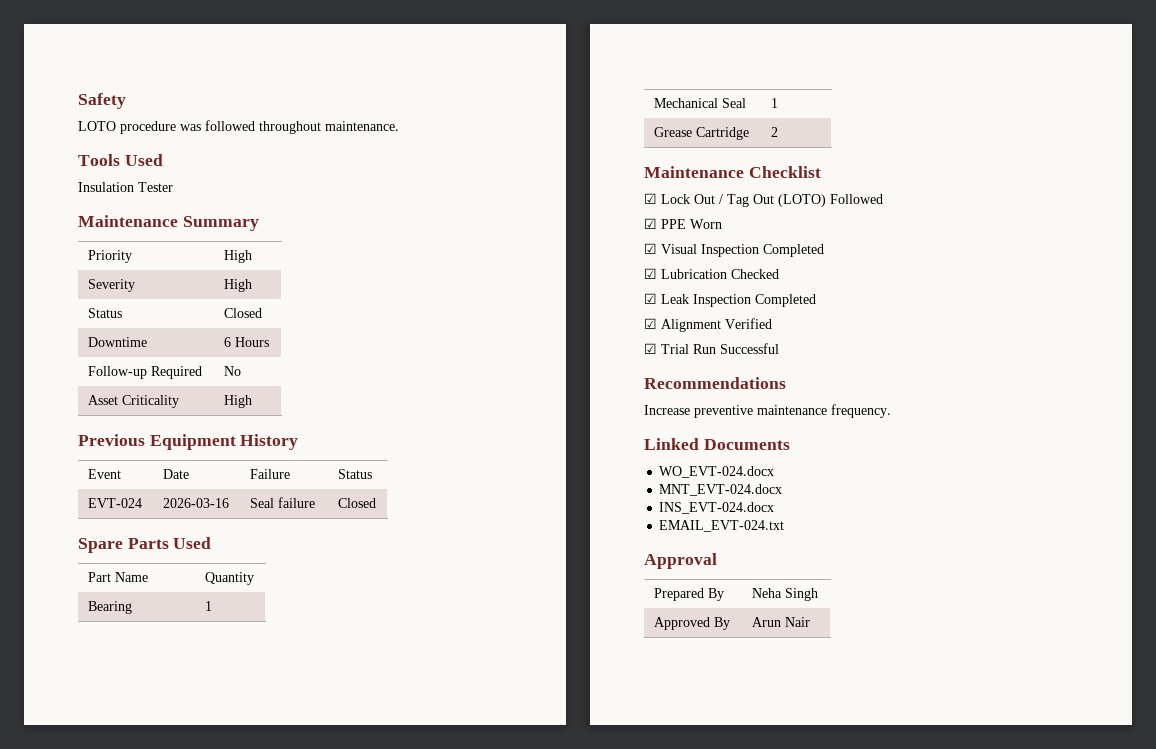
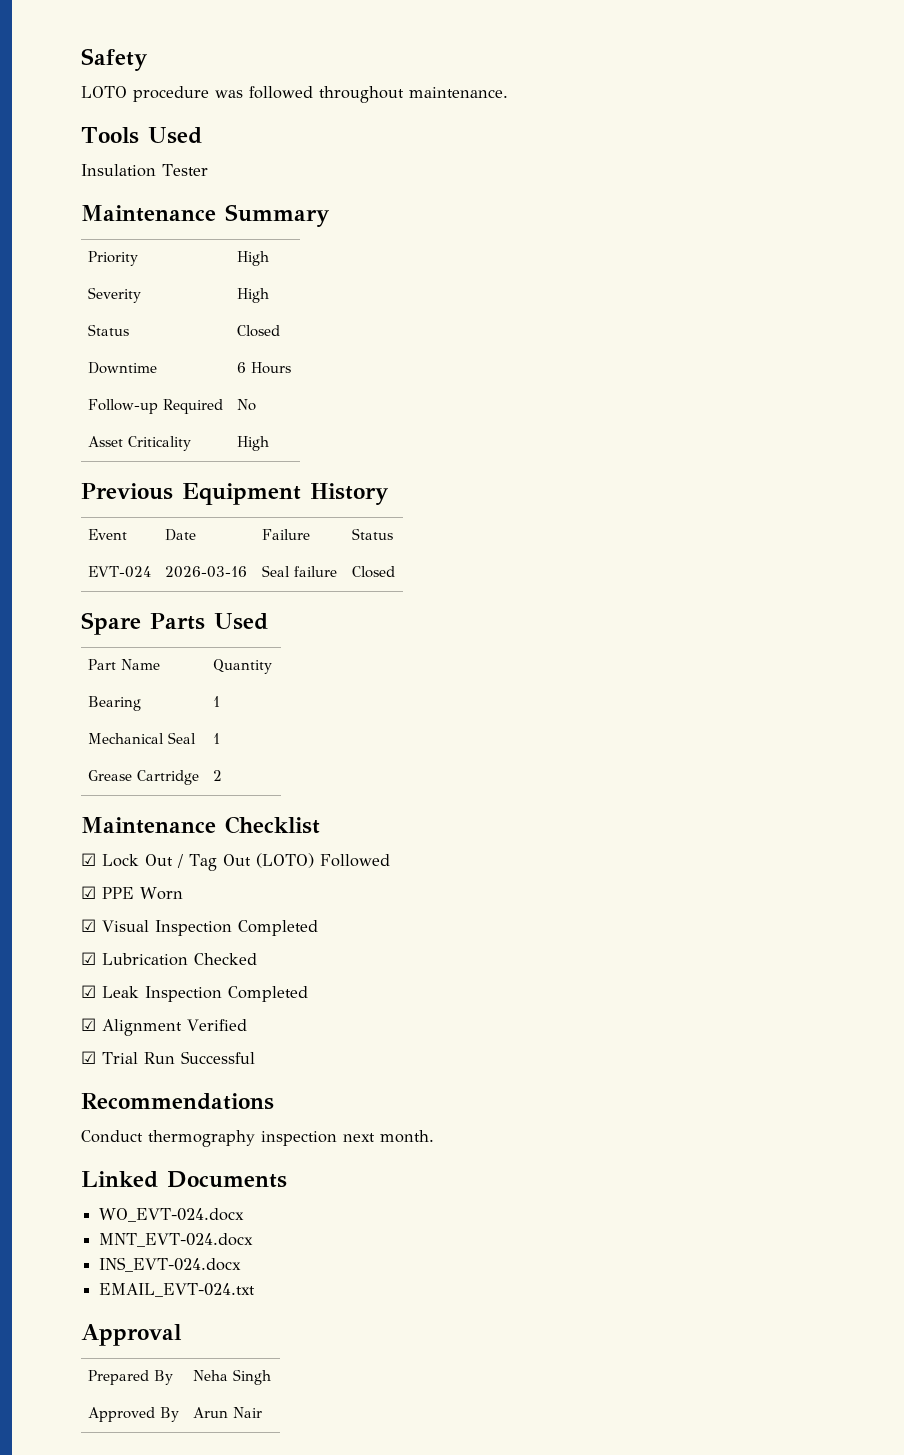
[644,404,891,418] Increase preventive maintenance frequency. -> [81,1130,434,1147] Conduct thermography inspection next month.

